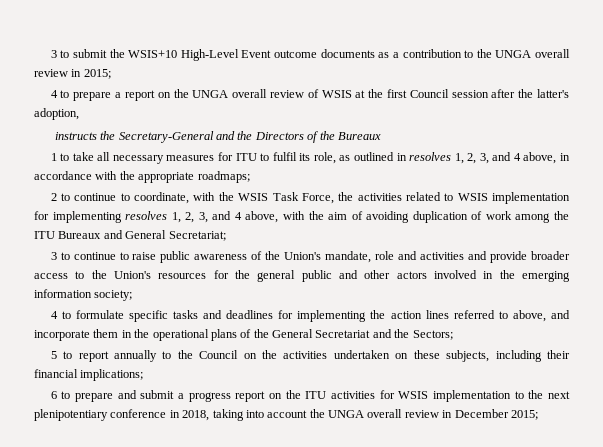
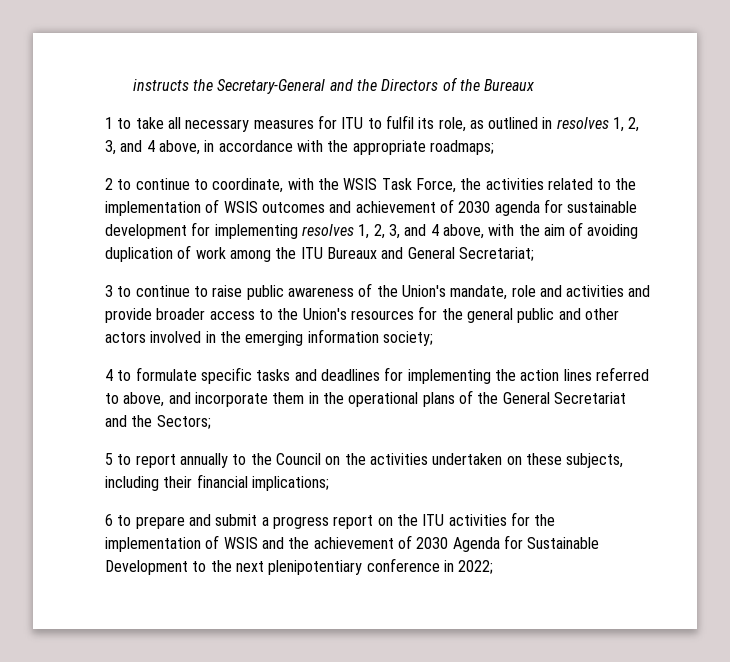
[50,49,570,61] [34,69,111,79] [50,89,569,101] [34,108,79,120] 3 to submit the WSIS+10 High-Level Event outcome documents as a contribution to the UNGA overall review in 2015; // 4 to prepare a report on the UNGA overall review of WSIS at the first Council session after the latter's adoption, // -> (132, 85) none
[457,192,571,204] WSIS implementation -> [615,178,637,190] [105,199,638,216] [105,224,187,239] the implementation of WSIS outcomes and achievement of 2030 agenda for sustainable development
[398,390,511,402] WSIS implementation -> [534,514,556,526] [105,535,600,552] [105,560,188,575] the implementation of WSIS and the achievement of 2030 Agenda for Sustainable Development
[182,409,538,421] 2018, taking into account the UNGA overall review in December 2015; -> [458,560,494,574] 2022;

